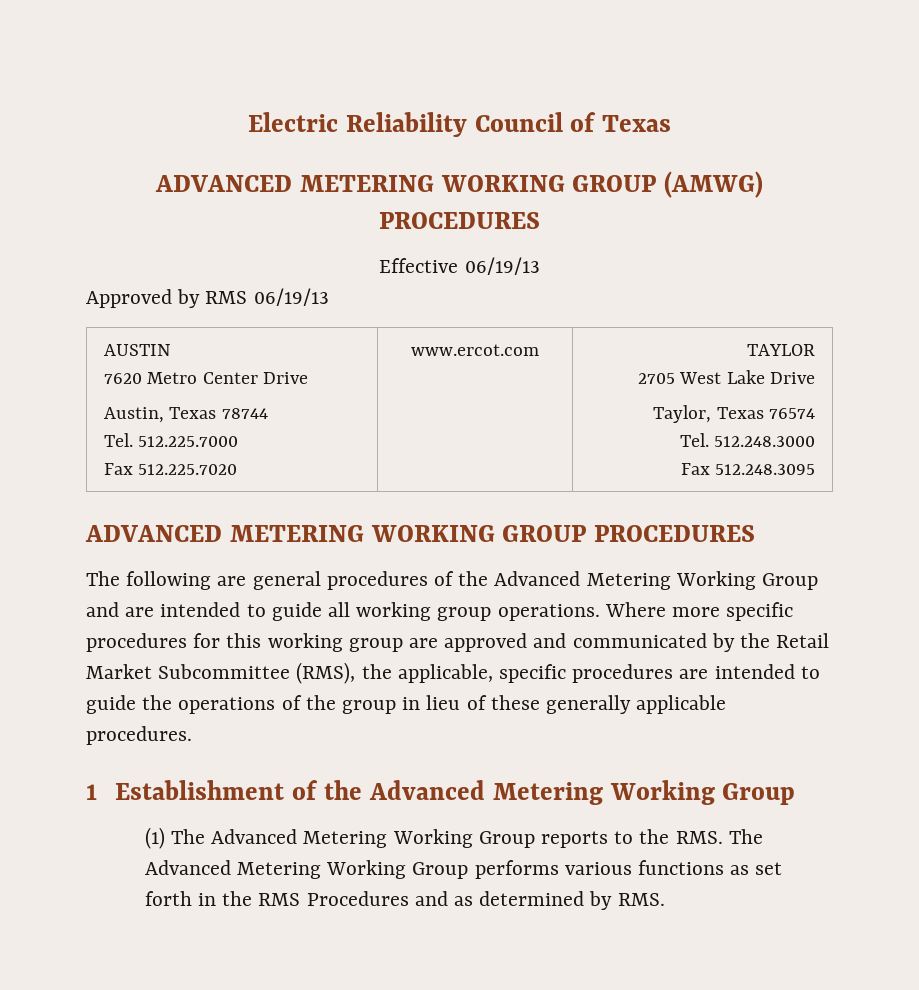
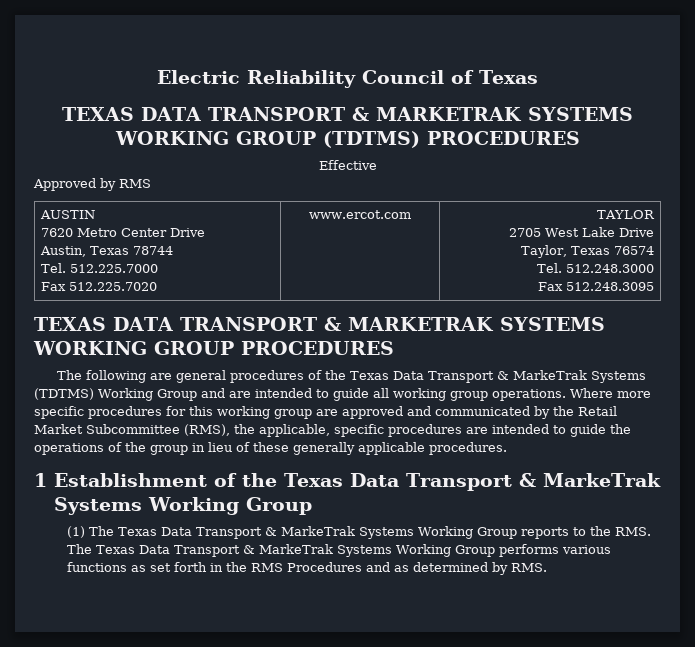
[154,171,764,198] ADVANCED METERING WORKING GROUP (AMWG) -> [62,107,633,121] [114,131,420,148] TEXAS DATA TRANSPORT & MARKETRAK SYSTEMS WORKING GROUP (TDTMS)
[464,257,540,275] 06/19/13 -> (377, 165) none
[253,288,329,306] 06/19/13 -> (151, 183) none
[85,525,364,542] ADVANCED METERING -> [34,317,605,331] TEXAS DATA TRANSPORT & MARKETRAK SYSTEMS
[494,571,671,590] Advanced Metering -> [349,370,646,383] [34,388,94,400] Texas Data Transport & MarkeTrak Systems (TDTMS)
[368,780,796,805] [144,827,388,849] Advanced Metering Working Group // (1) The Advanced Metering -> [283,473,662,491] [53,497,313,515] [66,526,414,539] Texas Data Transport & MarkeTrak Systems Working Group // (1) The Texas Data Transport & MarkeTrak Systems
[144,860,322,879] Advanced Metering -> [95,544,392,557] Texas Data Transport & MarkeTrak Systems

